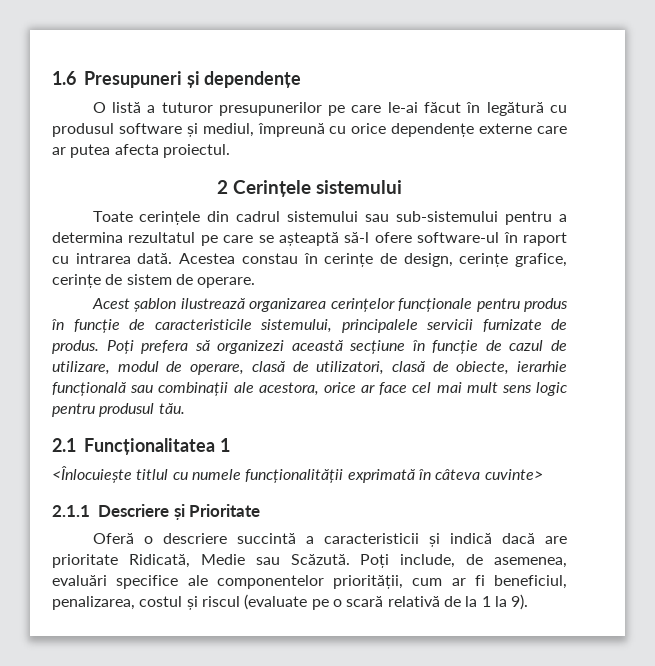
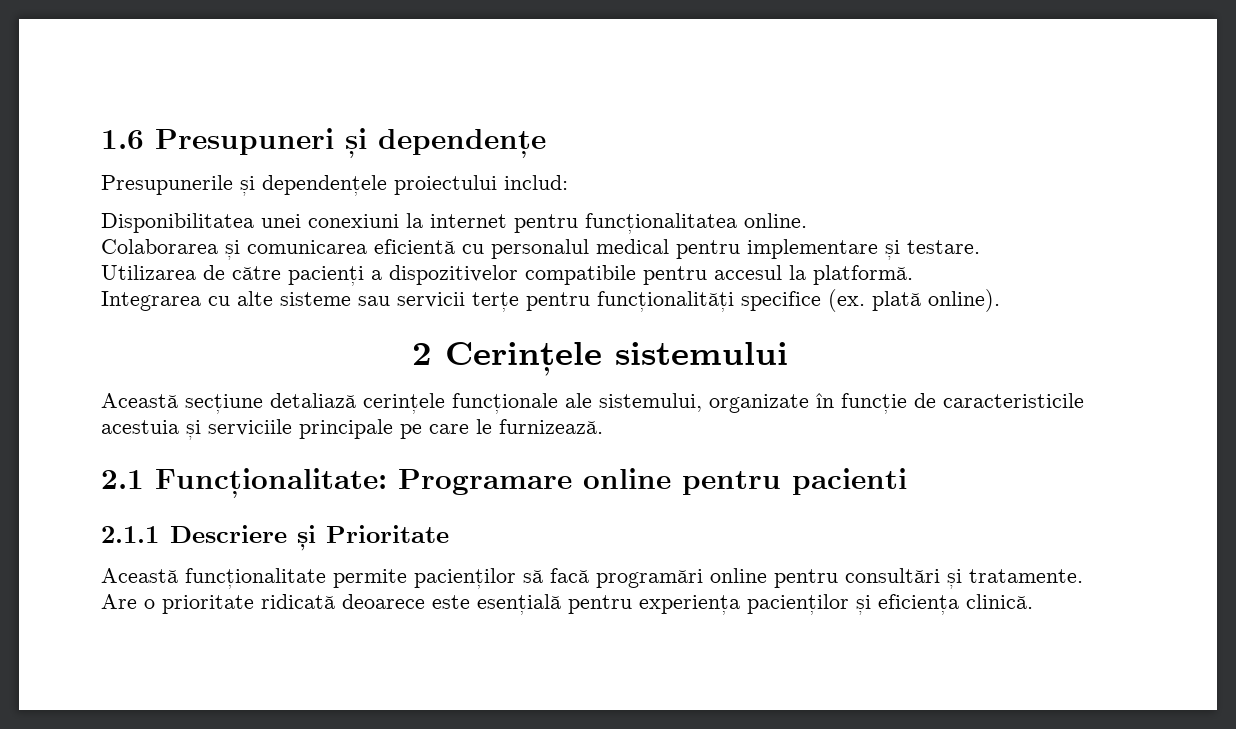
[92,102,568,116] [52,123,568,137] [52,144,230,158] [217,180,402,197] [92,211,567,225] [52,232,567,246] [52,253,567,267] [52,274,256,288] [91,298,569,312] [52,319,567,333] [52,340,568,354] [52,361,567,375] [52,382,568,396] [52,403,185,417] [52,438,230,455] [52,466,543,483] [52,504,261,520] [92,533,567,547] [52,554,567,568] [52,575,567,589] [52,594,529,610] O listă a tuturor presupunerilor pe care le-ai făcut în legătură cu produsul software și mediul, împreună cu orice dependențe externe care ar putea afecta proiectul. // 2 Cerințele sistemului // Toate cerințele din cadrul sistemului sau sub-sistemului pentru a determina rezultatul pe care se așteaptă să-l ofere software-ul în raport cu intrarea dată. Acestea constau în cerințe de design, cerințe grafice, cerințe de sistem de operare. // Acest șablon ilustrează organizarea cerințelor funcționale pentru produs în funcție de caracteristicile sistemului, principalele servicii furnizate de produs. Poți prefera să organizezi această secțiune în funcție de cazul de utilizare, modul de operare, clasă de utilizatori, clasă de obiecte, ierarhie funcțională sau combinații ale acestora, orice ar face cel mai mult sens logic pentru produsul tău. // 2.1 Funcționalitatea 1 // <Înlocuiește titlul cu numele funcționalității exprimată în câteva cuvinte> // 2.1.1 Descriere și Prioritate // Oferă o descriere succintă a caracteristicii și indică dacă are prioritate Ridicată, Medie sau Scăzută. Poți include, de asemenea, evaluări specifice ale componentelor priorității, cum ar fi beneficiul, penalizarea, costul și riscul (evaluate pe o scară relativă de la 1 la 9). -> [101,175,568,196] [101,213,807,234] [101,239,980,260] [101,265,913,286] [101,289,1000,312] [412,342,788,376] [101,393,1084,414] [101,419,603,440] [101,468,907,498] [101,525,449,551] [101,568,1083,589] [101,594,1033,615] Presupunerile și dependențele proiectului includ: // Disponibilitatea unei conexiuni la internet pentru funcționalitatea online. // Colaborarea și comunicarea eficientă cu personalul medical pentru implementare și testare. // Utilizarea de către pacienți a dispozitivelor compatibile pentru accesul la platformă. // Integrarea cu alte sisteme sau servicii terțe pentru funcționalități specifice (ex. plată online). // 2 Cerințele sistemului // Această secțiune detaliază cerințele funcționale ale sistemului, organizate în funcție de caracteristicile acestuia și serviciile principale pe care le furnizează. // 2.1 Funcționalitate: Programare online pentru pacienti // 2.1.1 Descriere și Prioritate // Această funcționalitate permite pacienților să facă programări online pentru consultări și tratamente. Are o prioritate ridicată deoarece este esențială pentru experiența pacienților și eficiența clinică.

